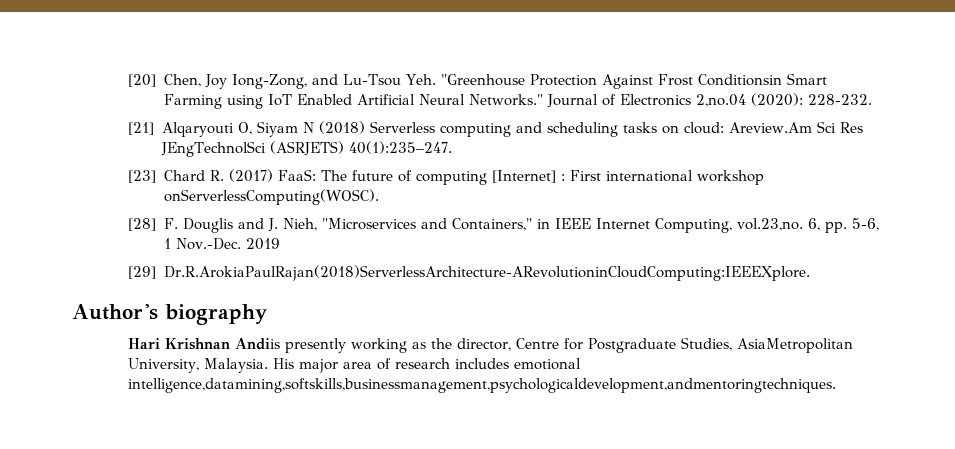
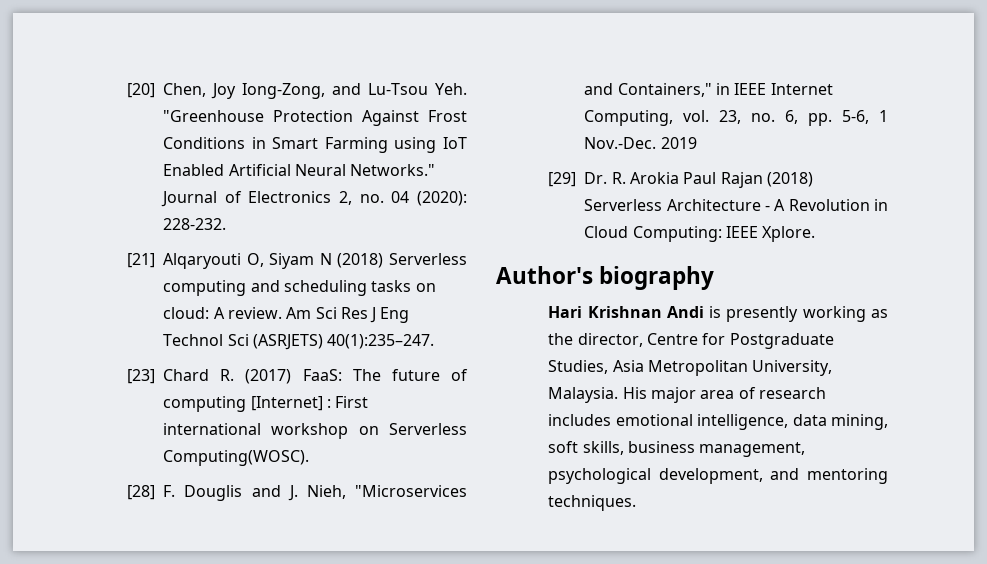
[697,74,782,86] Conditionsin -> [163,137,266,149] Conditions in
[695,94,746,107] 2,no.04 -> [339,191,410,205] 2, no. 04
[728,121,863,133] [160,141,266,157] Areview.Am Sci Res JEngTechnolSci -> [213,307,410,323] [163,334,249,346] A review. Am Sci Res J Eng Technol Sci
[163,189,379,205] onServerlessComputing(WOSC). -> [358,423,467,435] [163,450,310,466] on Serverless Computing(WOSC).
[736,218,803,231] vol.23,no. -> [683,110,776,124] vol. 23, no.
[163,265,810,281] Dr.R.ArokiaPaulRajan(2018)ServerlessArchitecture-ARevolutioninCloudComputing:IEEEXplore. -> [584,172,813,188] [584,199,889,211] [584,226,816,242] Dr. R. Arokia Paul Rajan (2018) Serverless Architecture - A Revolution in Cloud Computing: IEEE Xplore.
[235,338,281,350] Andiis -> [666,306,722,318] Andi is
[737,338,854,353] AsiaMetropolitan -> [612,360,748,376] Asia Metropolitan
[128,378,837,393] intelligence,datamining,softskills,businessmanagement,psychologicaldevelopment,andmentoringtechniques. -> [697,414,888,430] [548,441,806,457] [548,468,888,484] [548,495,637,511] intelligence, data mining, soft skills, business management, psychological development, and mentoring techniques.

